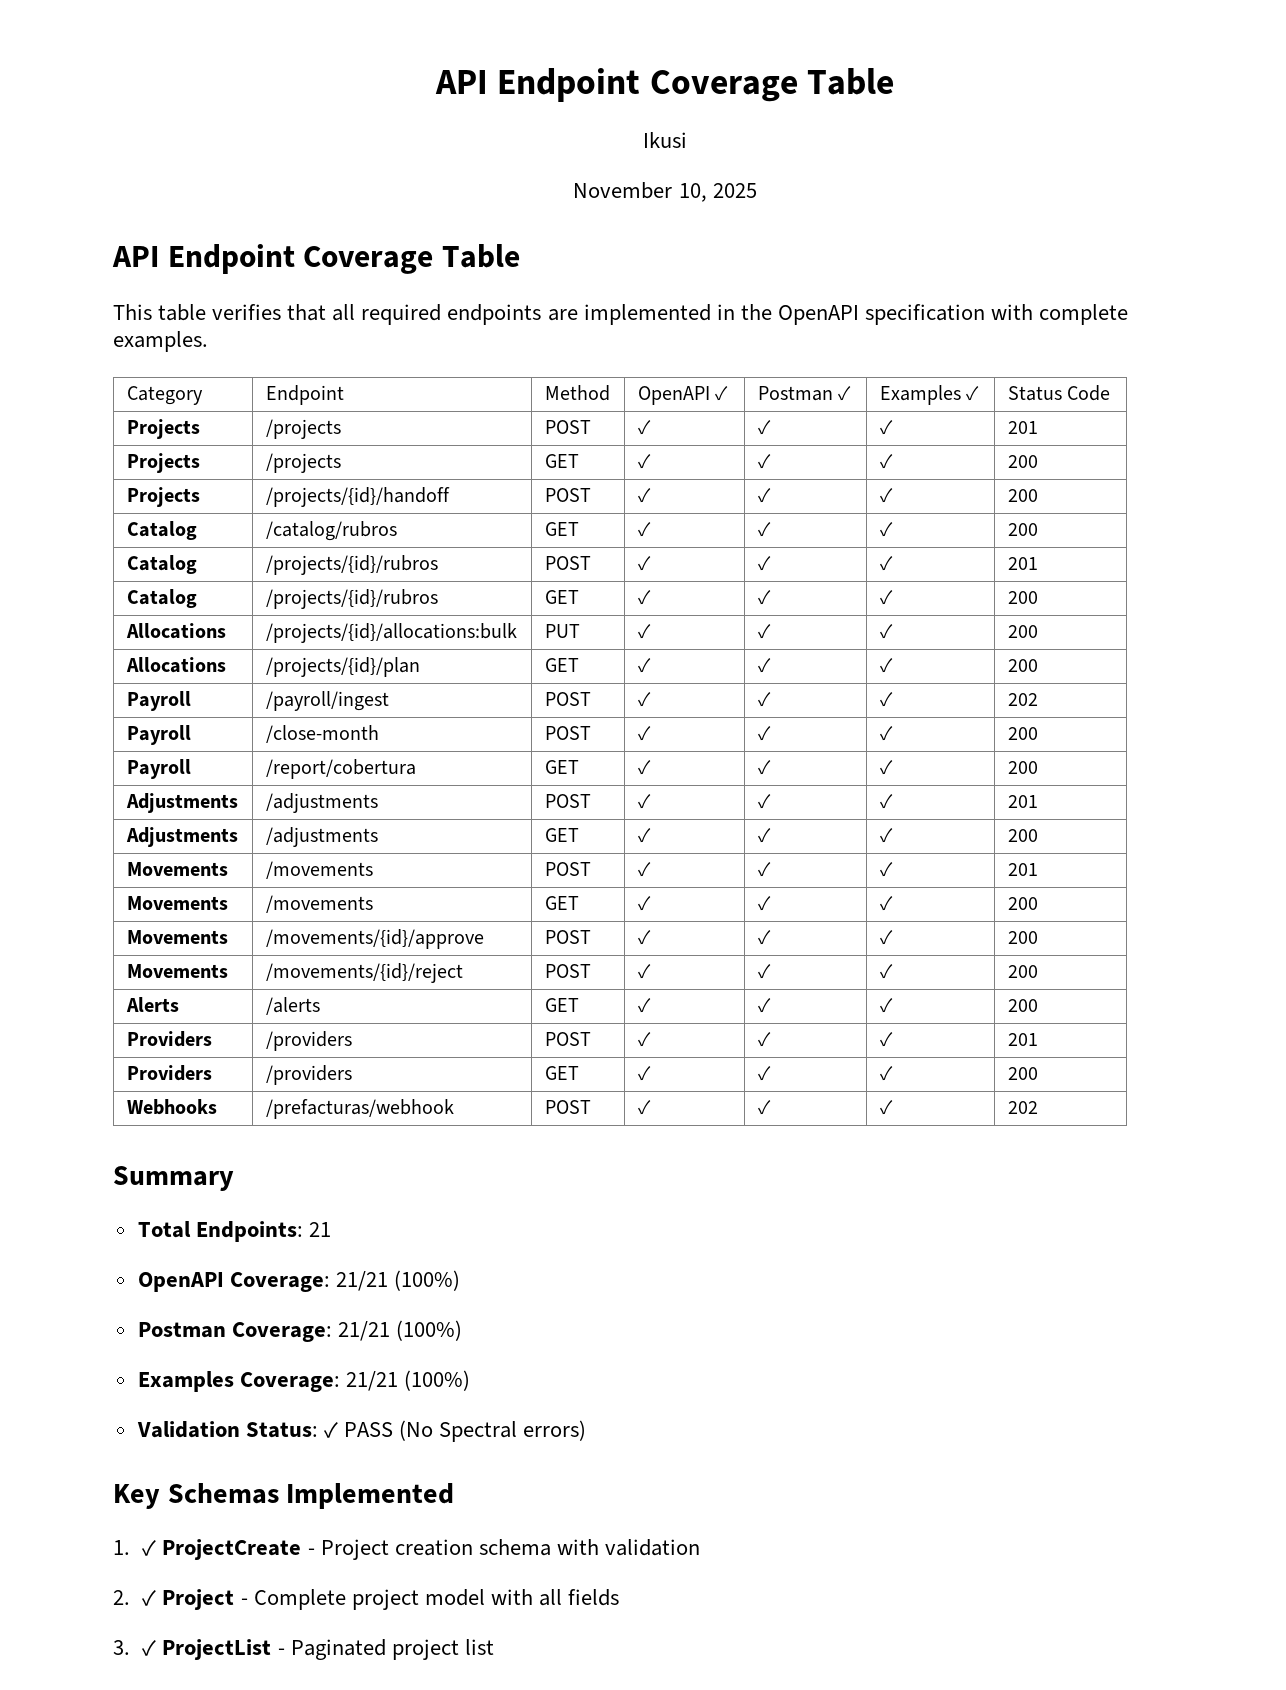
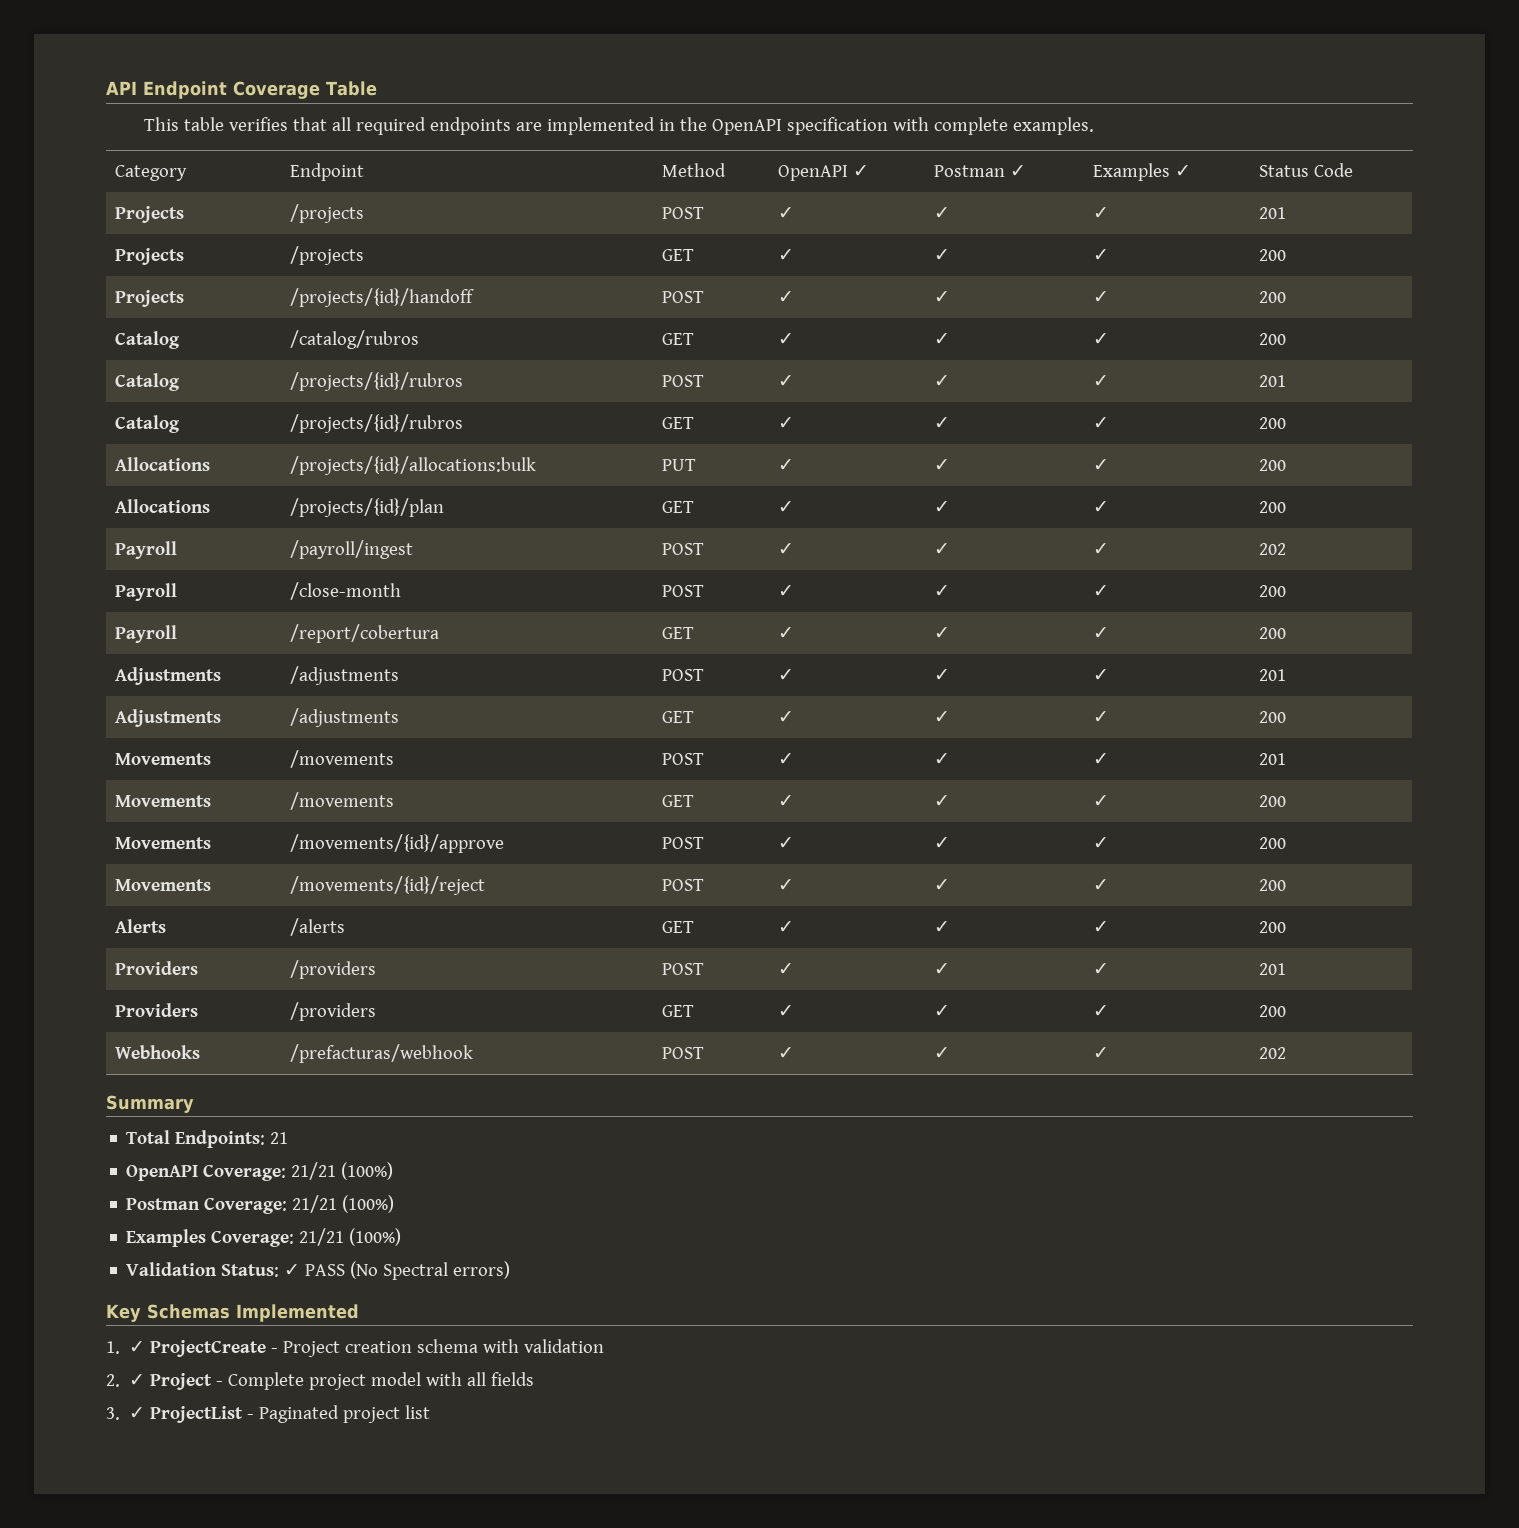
[434,68,895,102] [643,132,687,148] [573,182,757,202] [112,244,520,274] API Endpoint Coverage Table // Ikusi // November 10, 2025 // API Endpoint Coverage Table -> [106,81,377,99] API Endpoint Coverage Table

